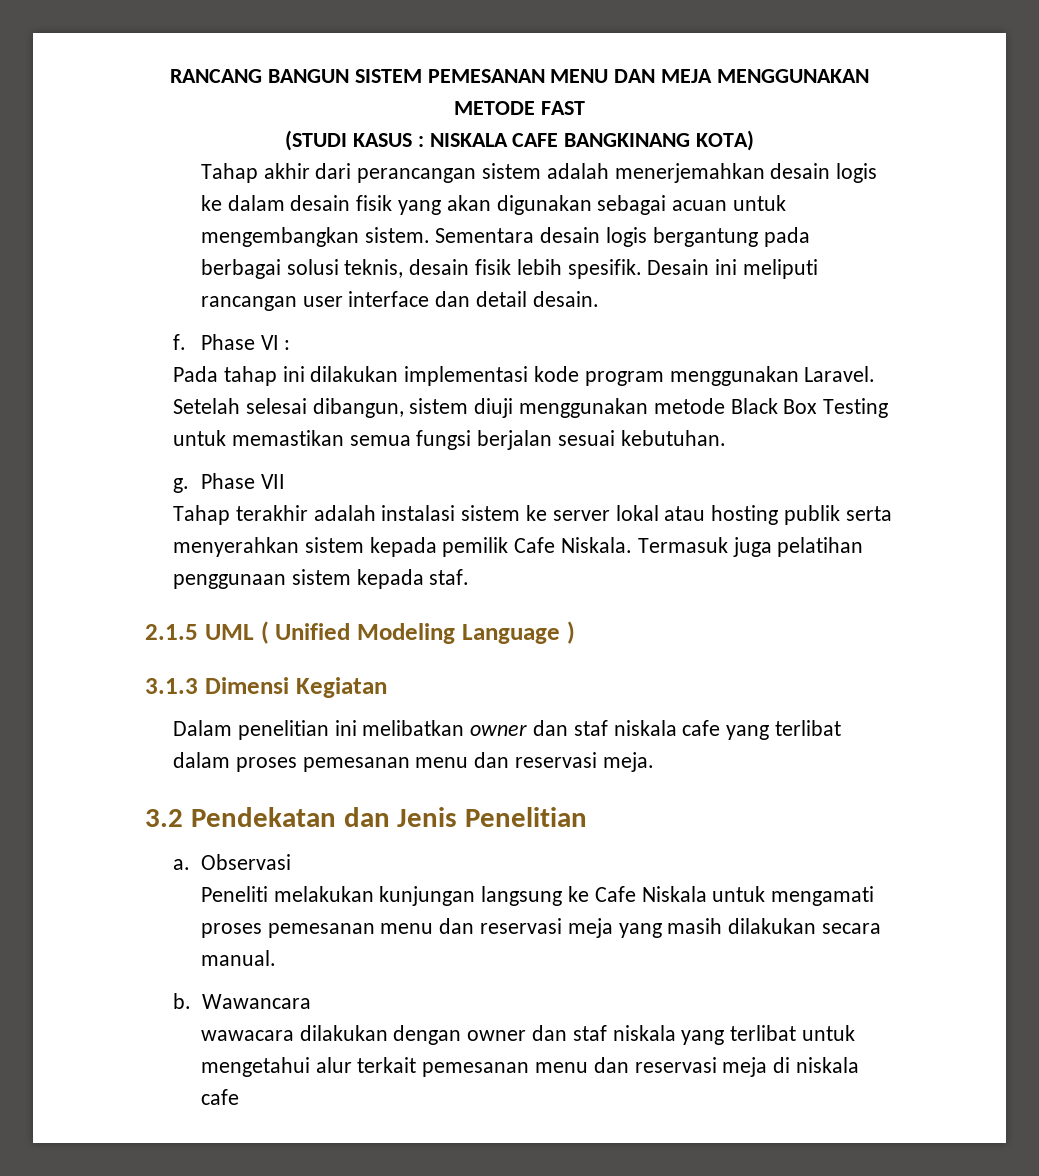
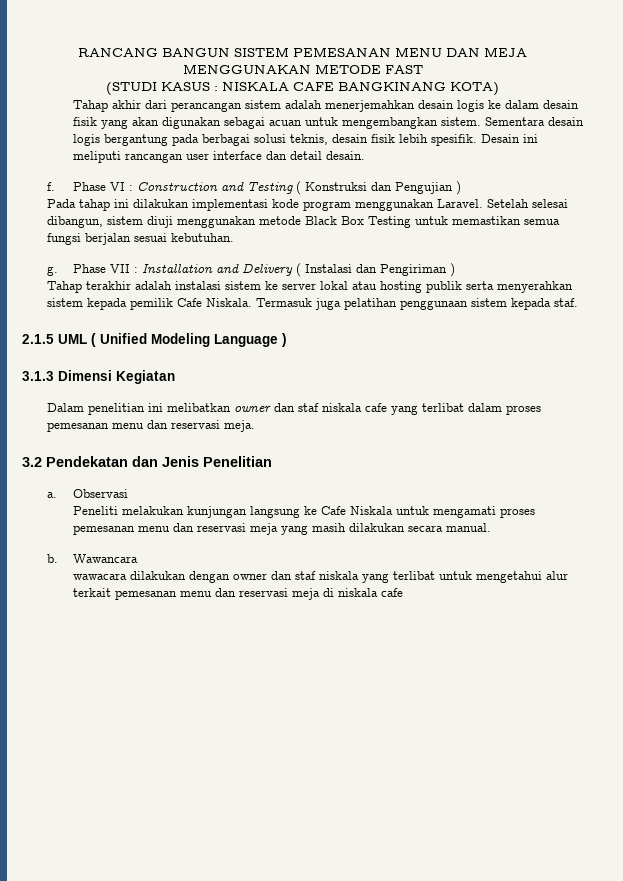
(291, 345) none -> [136,181,461,195] Construction and Testing ( Konstruksi dan Pengujian )
(285, 481) none -> [133,263,455,277] : Installation and Delivery ( Instalasi dan Pengiriman )

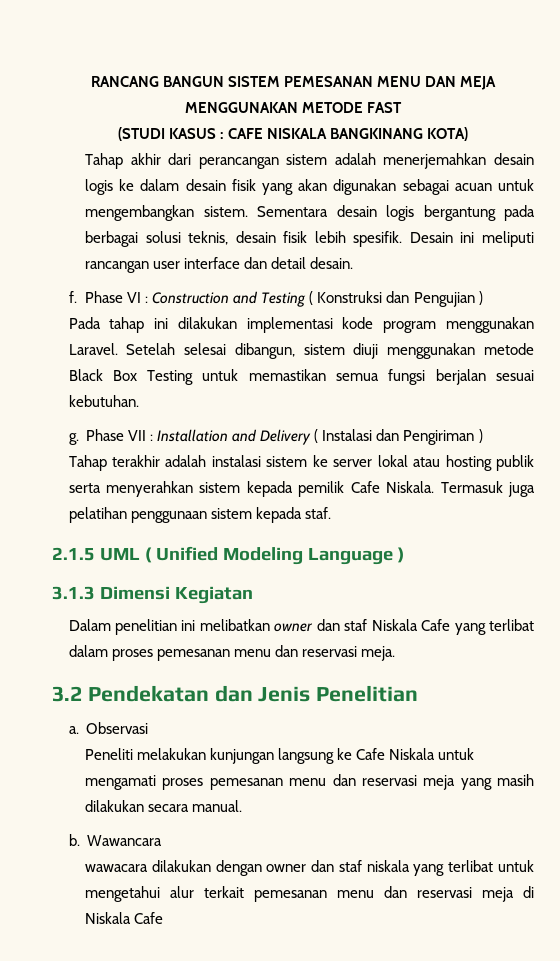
[222,82,334,91] NISKALA CAFE -> [227,128,327,139] CAFE NISKALA
[322,403,388,412] niskala cafe -> [371,619,451,631] Niskala Cafe
[337,588,403,597] niskala cafe -> [85,912,164,924] Niskala Cafe

